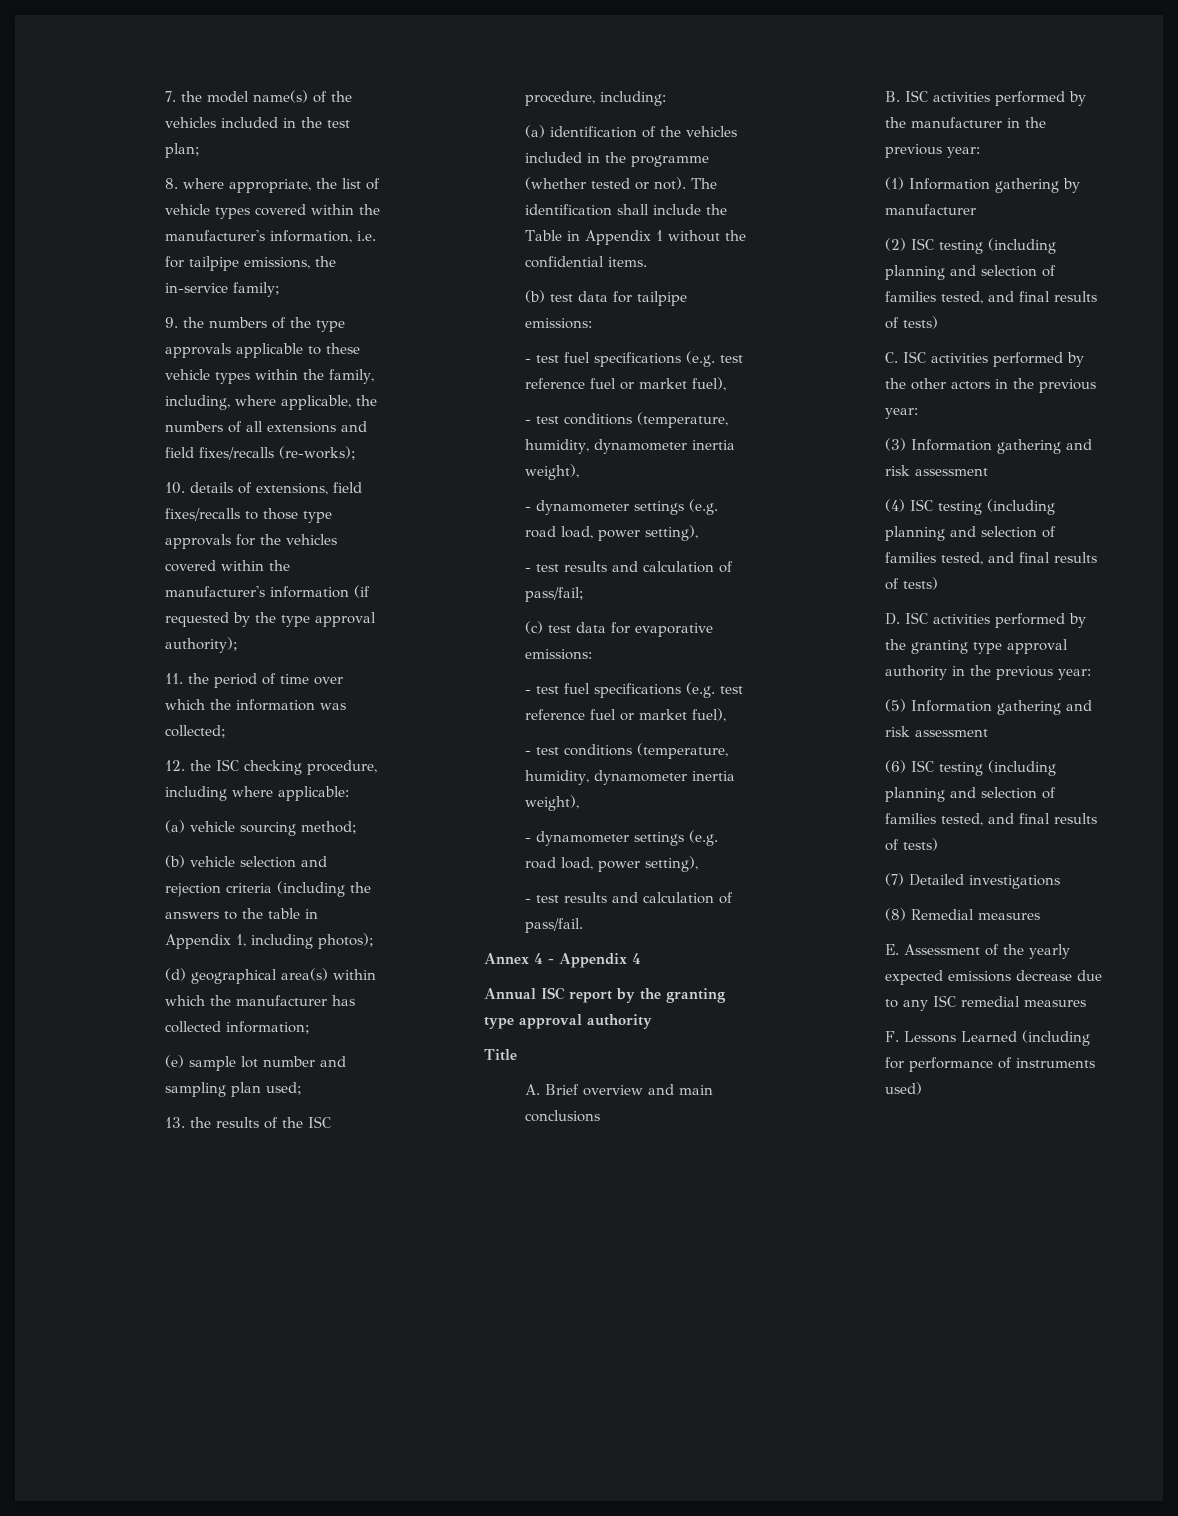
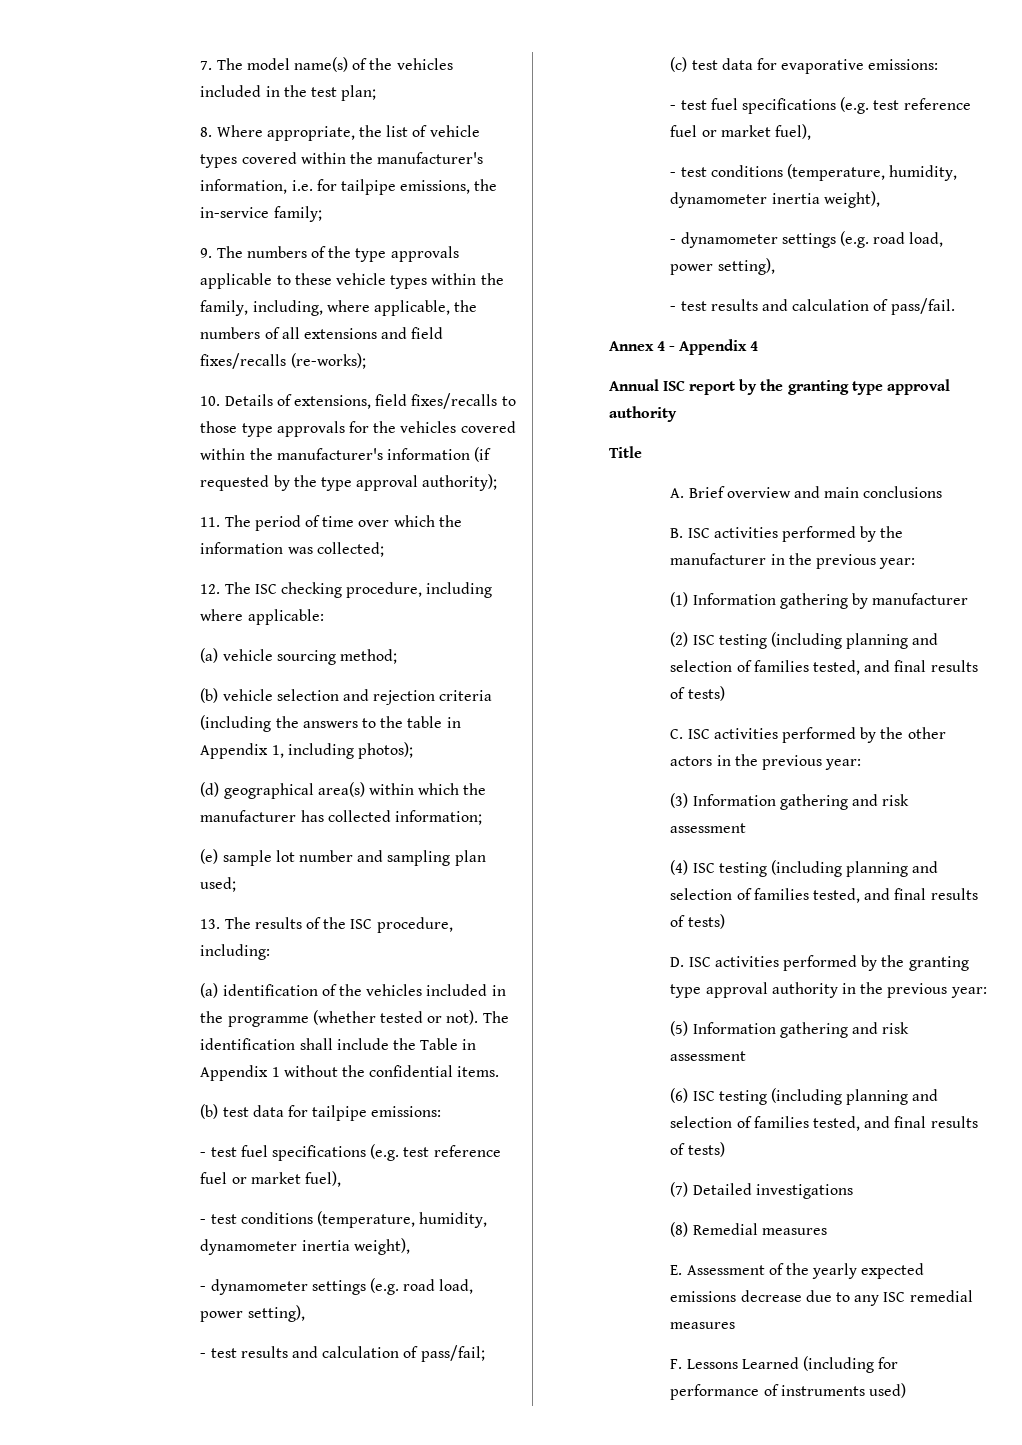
[181,91,203,102] the -> [216,58,243,70] The
[183,178,225,189] where -> [216,125,263,137] Where
[183,317,205,328] the -> [216,246,243,258] The
[190,482,234,493] details -> [224,394,273,406] Details
[188,673,210,684] the -> [224,515,251,527] The
[190,760,212,771] the -> [224,582,251,594] The
[190,1117,212,1128] the -> [224,917,251,929] The

